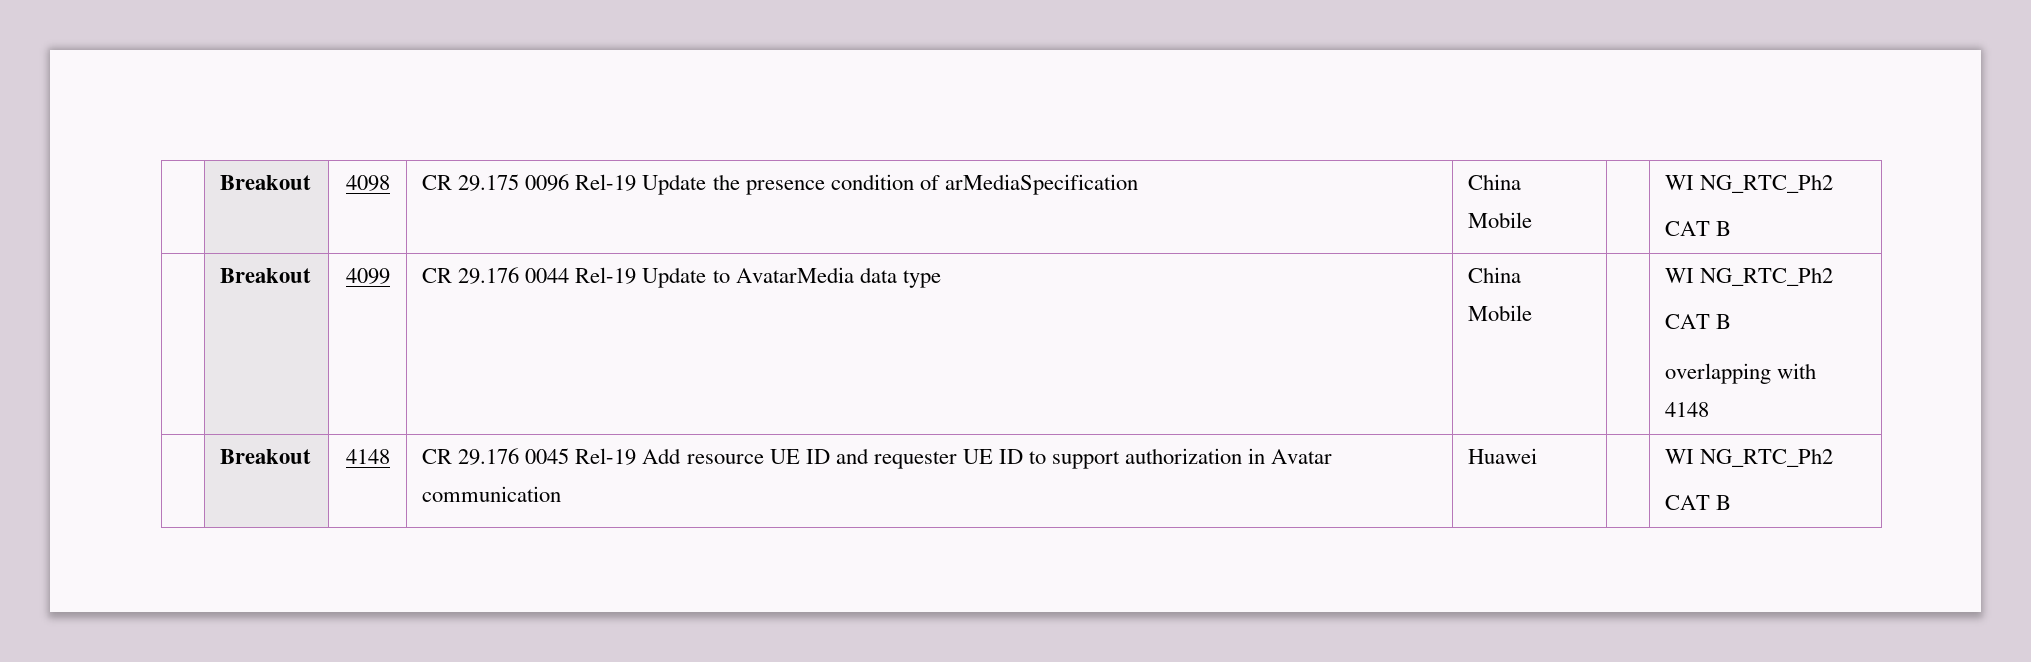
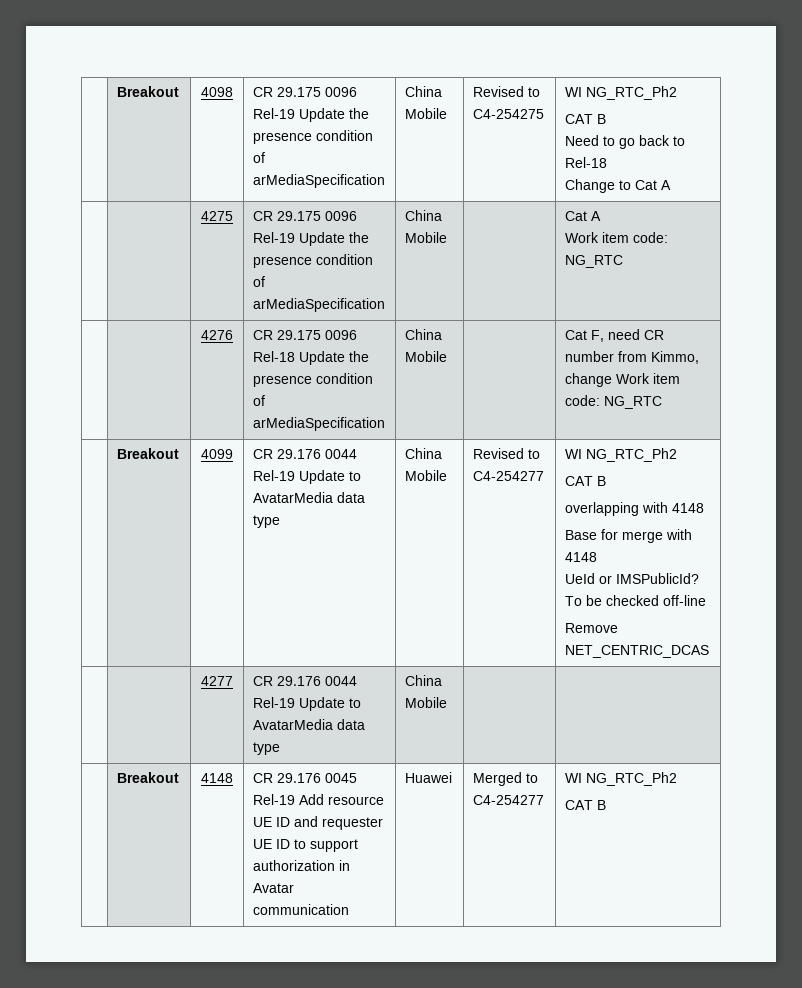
[1665,174,1834,193] [1665,221,1732,236] | WI NG_RTC_Ph2 // CAT B -> [472,86,540,97] [472,109,544,119] [564,86,677,100] [564,114,606,124] [564,135,685,149] [564,157,607,168] [564,179,671,193] [201,211,233,221] [252,211,357,221] [252,232,369,246] [252,254,373,268] [252,276,265,287] [252,298,385,312] [404,210,442,221] [404,232,447,243] [564,211,601,221] [564,232,668,243] [564,255,623,268] [201,330,233,340] [252,330,357,340] [252,351,369,365] [252,373,373,387] [252,395,265,406] [252,417,385,431] [404,329,442,340] [404,351,447,362] [564,329,664,342] [564,351,699,364] [564,373,680,387] [564,395,662,409] Revised to C4-254275 | WI NG_RTC_Ph2 // CAT B // Need to go back to Rel-18 // Change to Cat A // | | 4275 | CR 29.175 0096 Rel-19 Update the presence condition of arMediaSpecification | China Mobile | | Cat A // Work item code: NG_RTC // | | 4276 | CR 29.175 0096 Rel-18 Update the presence condition of arMediaSpecification | China Mobile | | Cat F, need CR number from Kimmo, change Work item code: NG_RTC
(1533, 313) none -> [472,448,540,459] [472,471,544,481] Revised to C4-254277
(1710, 409) none -> [564,529,692,543] [564,552,597,562] [564,573,699,584] [564,595,706,606] [564,623,618,633] [564,645,709,658] [201,676,233,686] [252,676,357,686] [252,697,361,711] [252,719,365,730] [252,742,280,755] [404,675,442,686] [404,697,447,708] // Base for merge with 4148 // UeId or IMSPublicId? To be checked off-line // Remove NET_CENTRIC_DCAS // | | 4277 | CR 29.176 0044 Rel-19 Update to AvatarMedia data type | China Mobile | |
(1538, 456) none -> [472,772,538,786] [472,795,544,805] Merged to C4-254277

